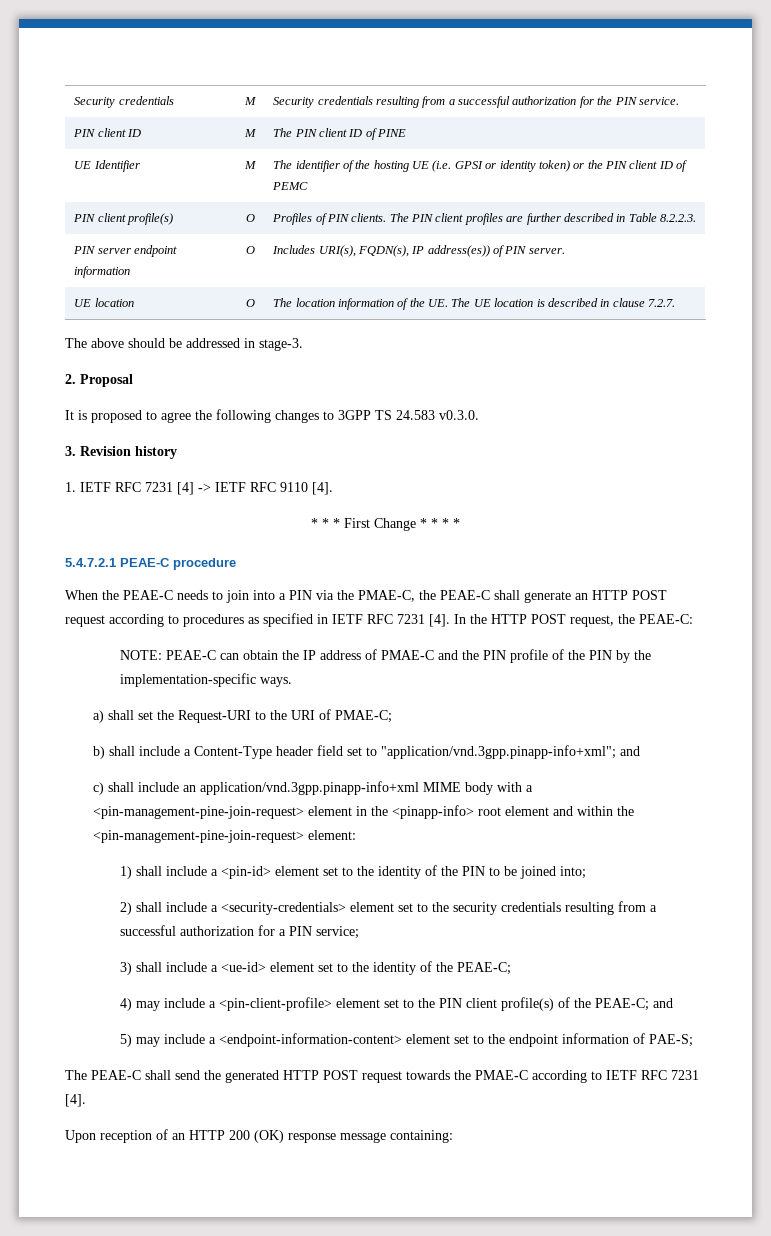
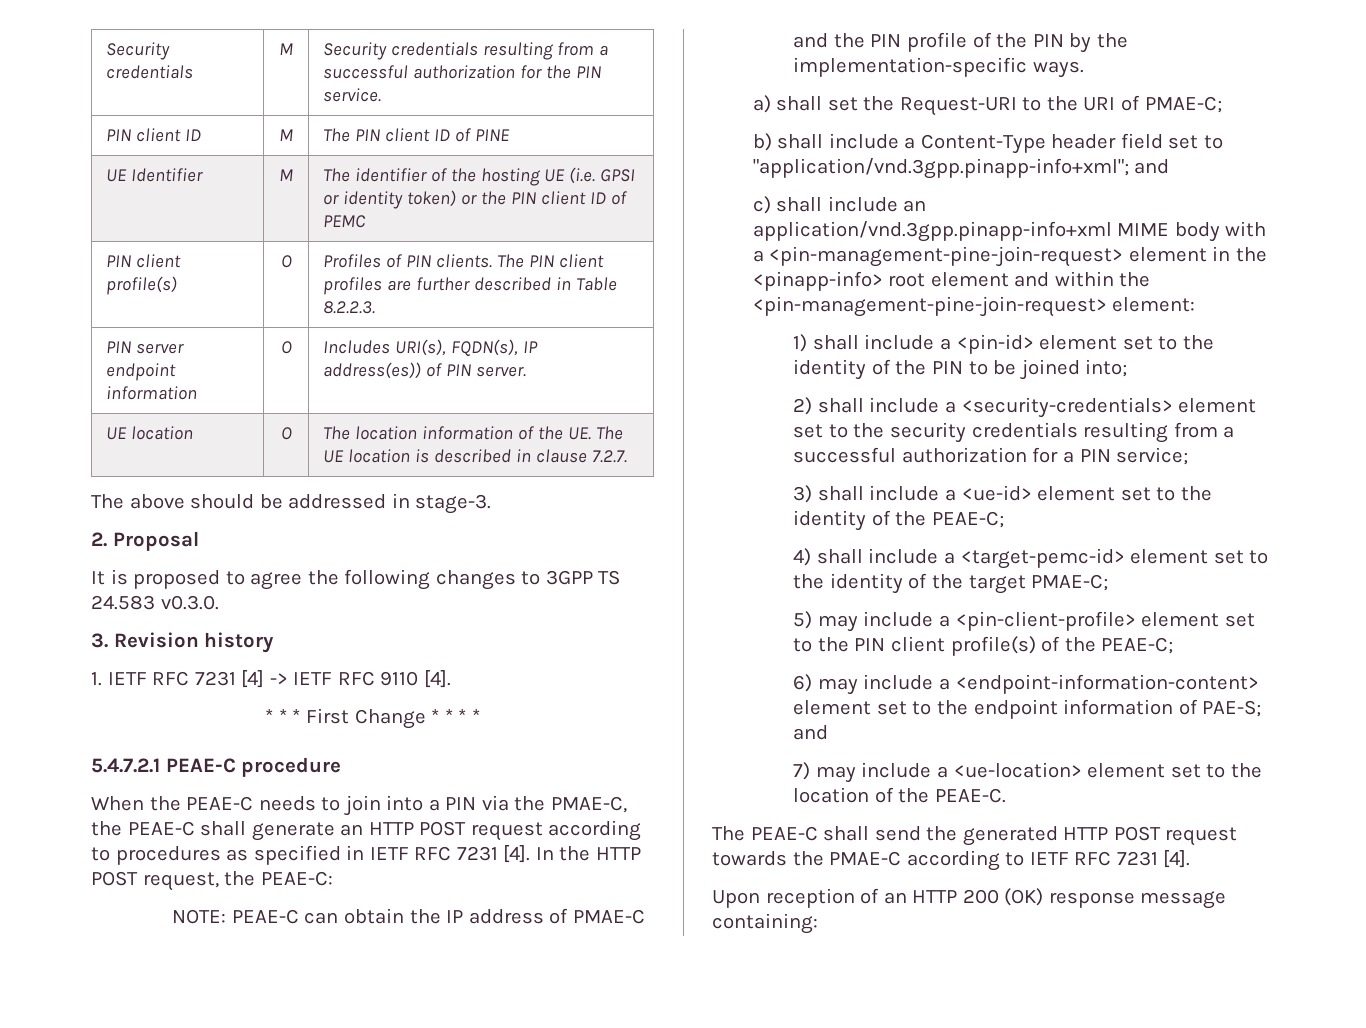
(133, 1004) none -> [816,548,1269,569] [793,573,1109,594] [793,611,813,629] shall include a <target-pemc-id> element set to the identity of the target PMAE-C; // 5)
[653,998,674,1008] [120,1034,133,1047] and // 5) -> [793,674,813,692] // 6)
(694, 1040) none -> [793,725,829,740] [793,762,1262,783] [793,787,1006,803] and // 7) may include a <ue-location> element set to the location of the PEAE-C.

